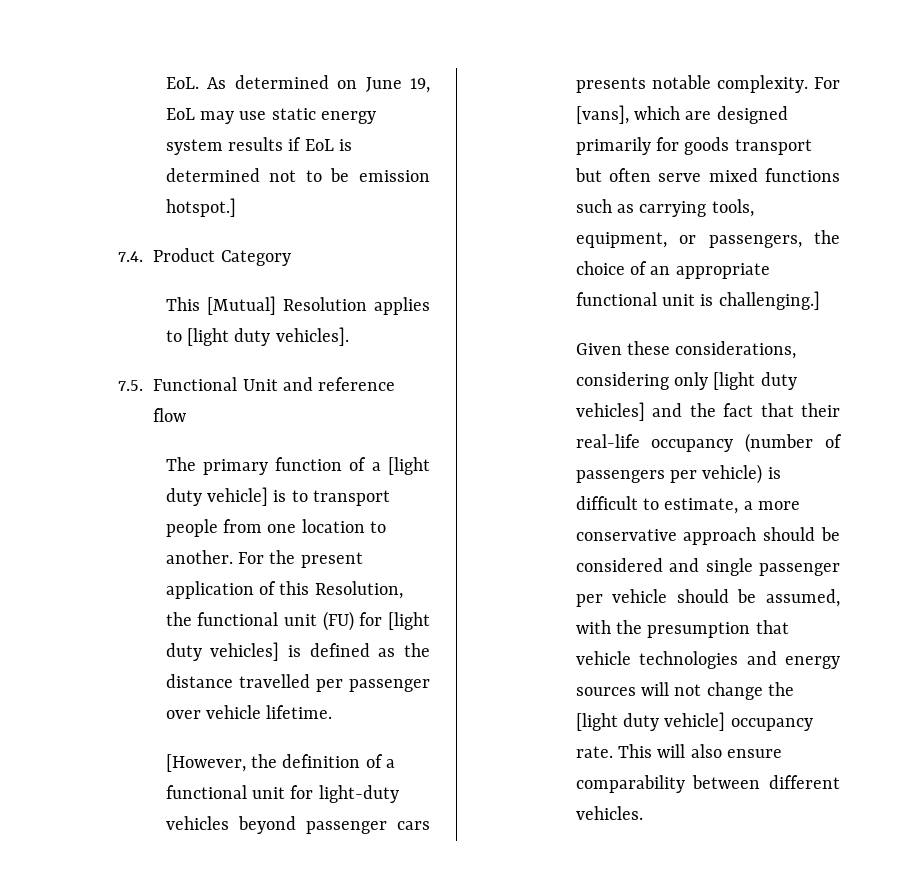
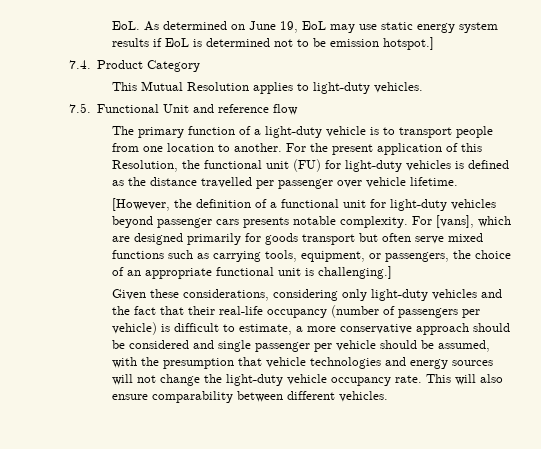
[206,296,276,315] [Mutual] -> [141,81,184,91] Mutual
[186,327,349,346] [light duty vehicles]. -> [313,82,424,94] light-duty vehicles.
[388,457,430,475] [165,487,268,506] [light duty vehicle] -> [265,126,367,138] light-duty vehicle
[388,612,430,630] [165,642,280,661] [light duty vehicles] -> [345,160,452,172] light-duty vehicles
[713,372,797,390] [575,402,645,421] [light duty vehicles] -> [371,289,478,301] light-duty vehicles
[575,712,726,731] [light duty vehicle] -> [226,374,328,386] light-duty vehicle

